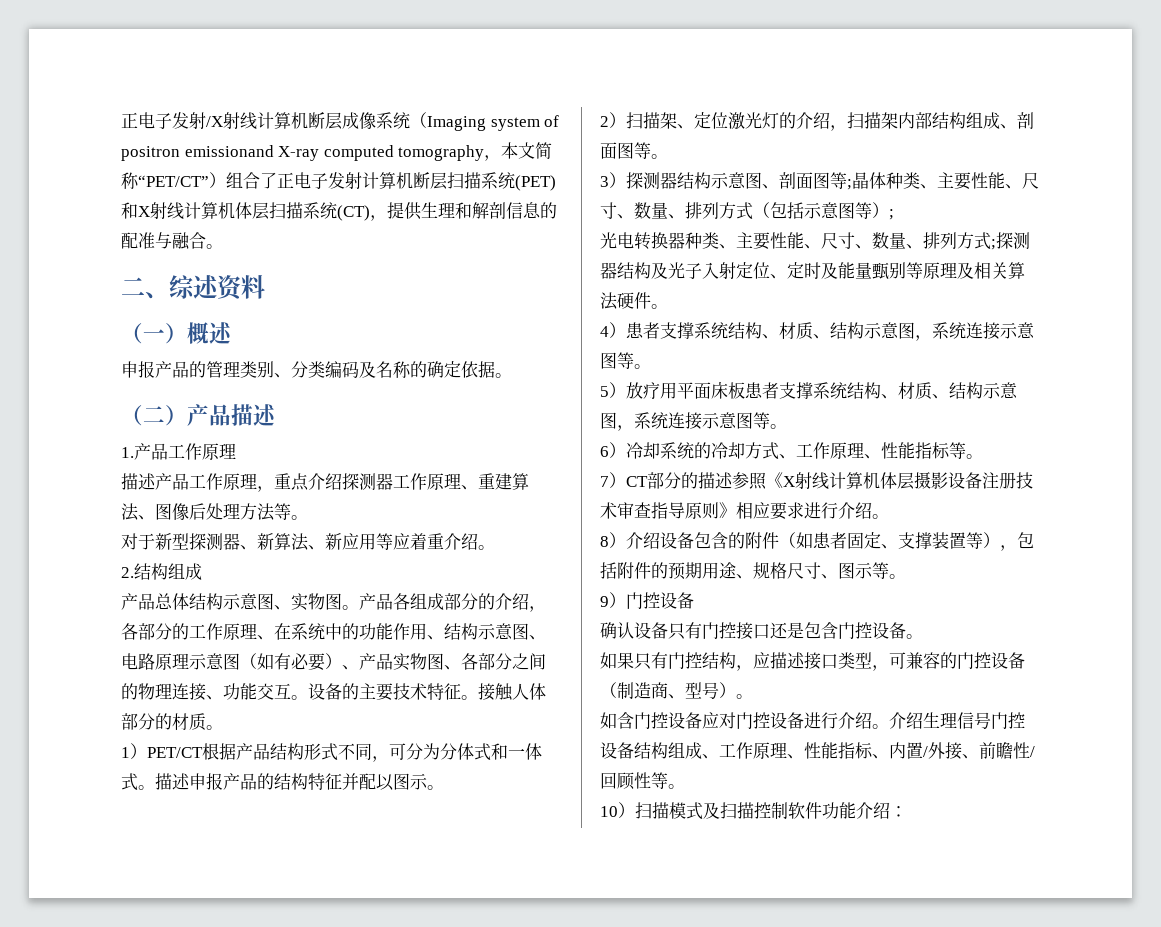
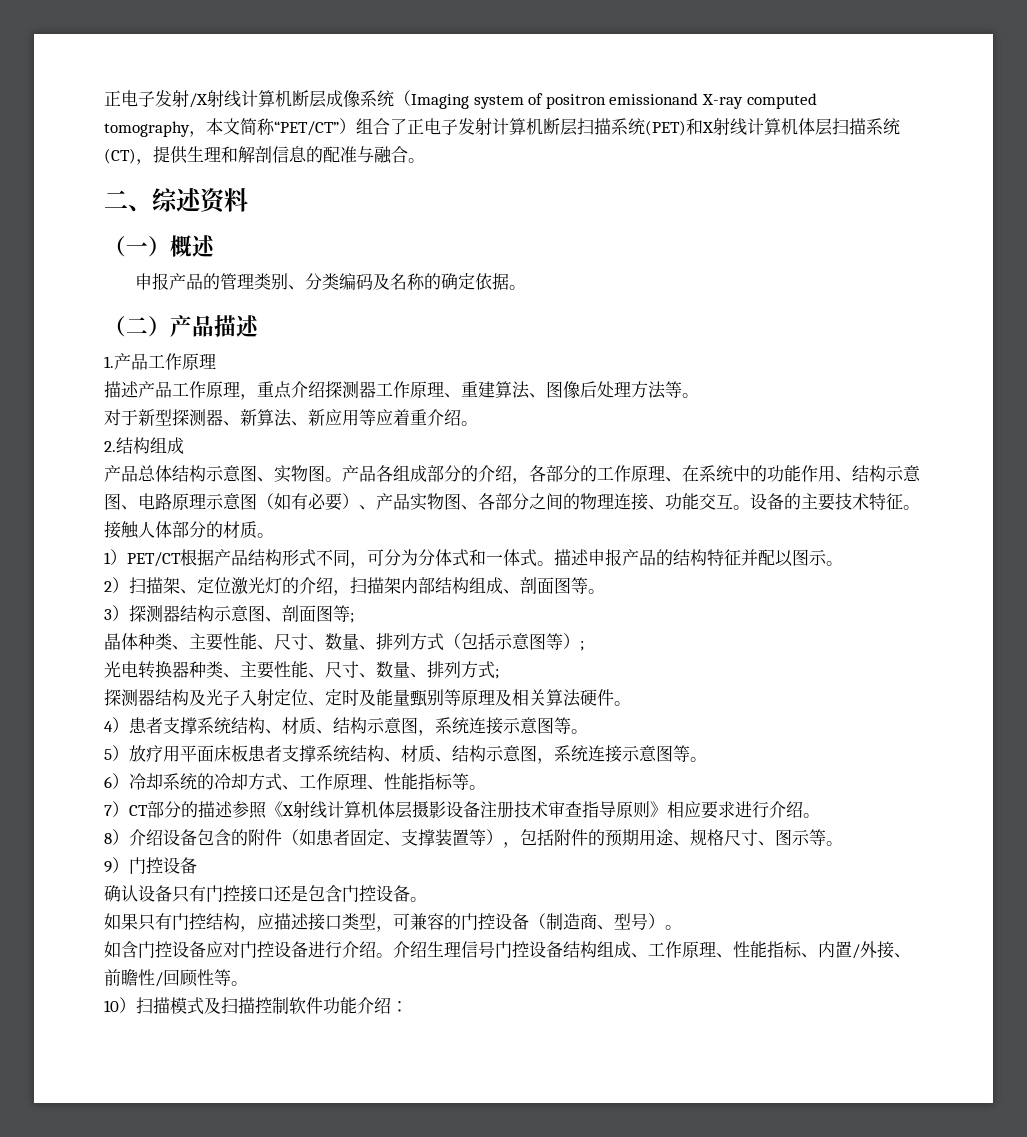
(852, 184) none -> (354, 618) //
(996, 244) none -> (499, 674) //

